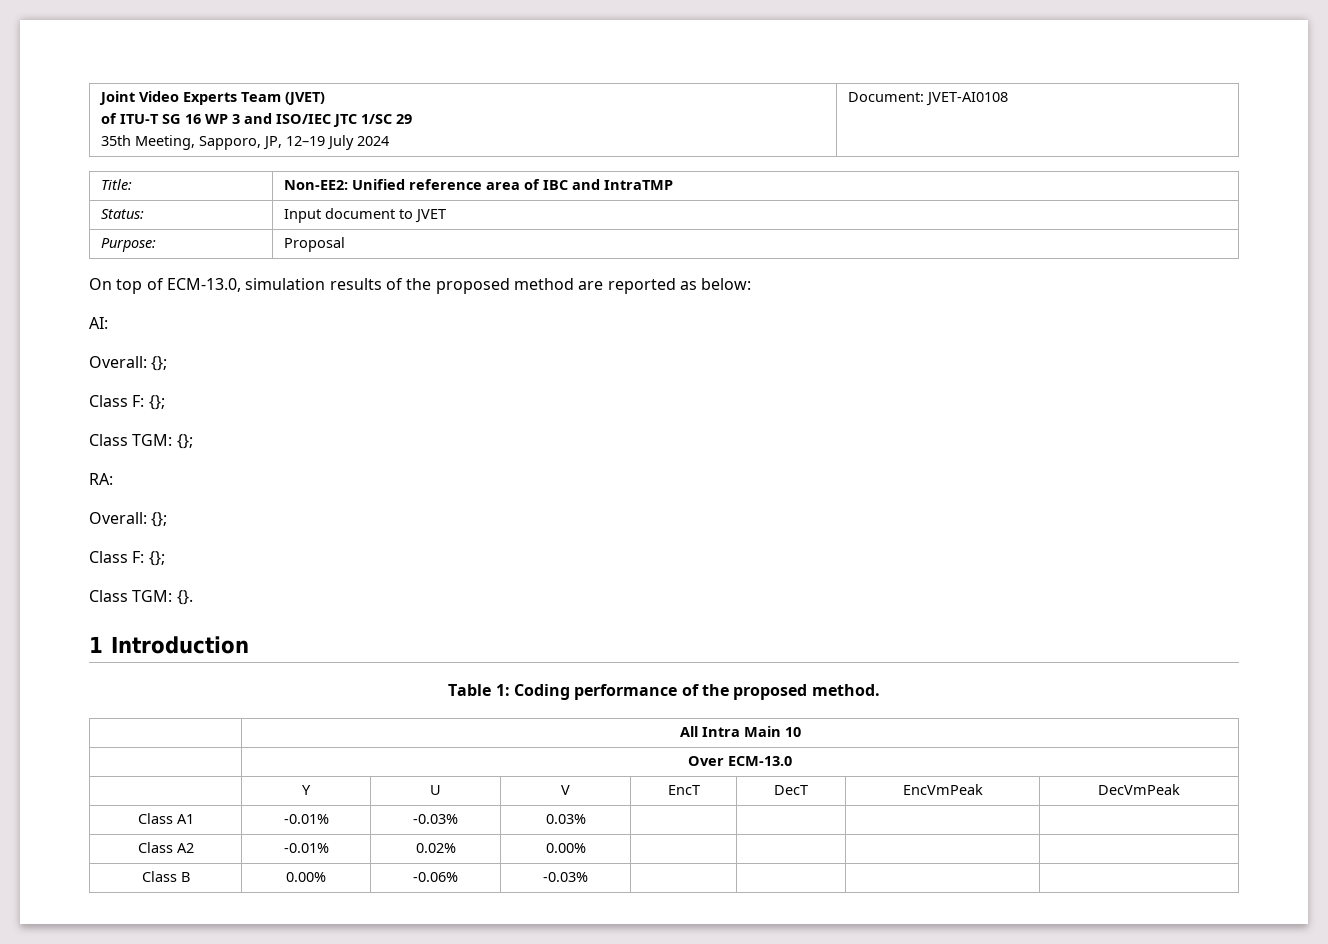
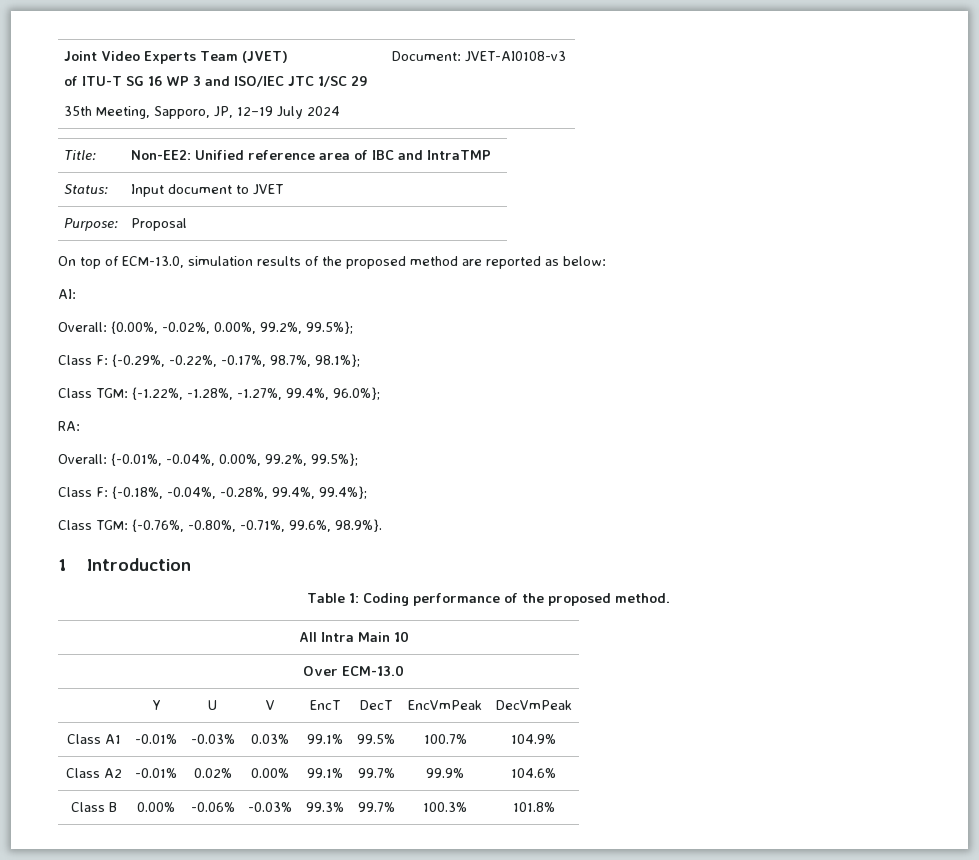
[926,92,1009,106] JVET-AI0108 -> [465,51,567,62] JVET-AI0108-v3
[151,356,168,371] [89,395,165,410] [89,434,193,449] [89,473,113,485] [89,512,168,527] [89,551,165,566] [89,590,193,605] {}; // Class F: {}; // Class TGM: {}; // RA: // Overall: {}; // Class F: {}; // Class TGM: {}. -> [111,321,353,334] [58,354,360,367] [58,387,380,400] [58,421,80,431] [58,453,358,466] [58,486,367,499] [58,519,382,532] {0.00%, -0.02%, 0.00%, 99.2%, 99.5%}; // Class F: {-0.29%, -0.22%, -0.17%, 98.7%, 98.1%}; // Class TGM: {-1.22%, -1.28%, -1.27%, 99.4%, 96.0%}; // RA: // Overall: {-0.01%, -0.04%, 0.00%, 99.2%, 99.5%}; // Class F: {-0.18%, -0.04%, -0.28%, 99.4%, 99.4%}; // Class TGM: {-0.76%, -0.80%, -0.71%, 99.6%, 98.9%}.
(586, 819) | | | -> [306,734,343,744] [357,734,395,744] [423,734,467,744] [511,734,556,744] 99.1% | 99.5% | 100.7% | 104.9%
(586, 848) | | | -> [306,768,343,778] [357,768,395,778] [426,768,464,778] [511,768,556,778] 99.1% | 99.7% | 99.9% | 104.6%
(588, 877) | | | -> [305,802,344,812] [357,802,395,812] [423,802,467,812] [512,802,555,812] 99.3% | 99.7% | 100.3% | 101.8%

